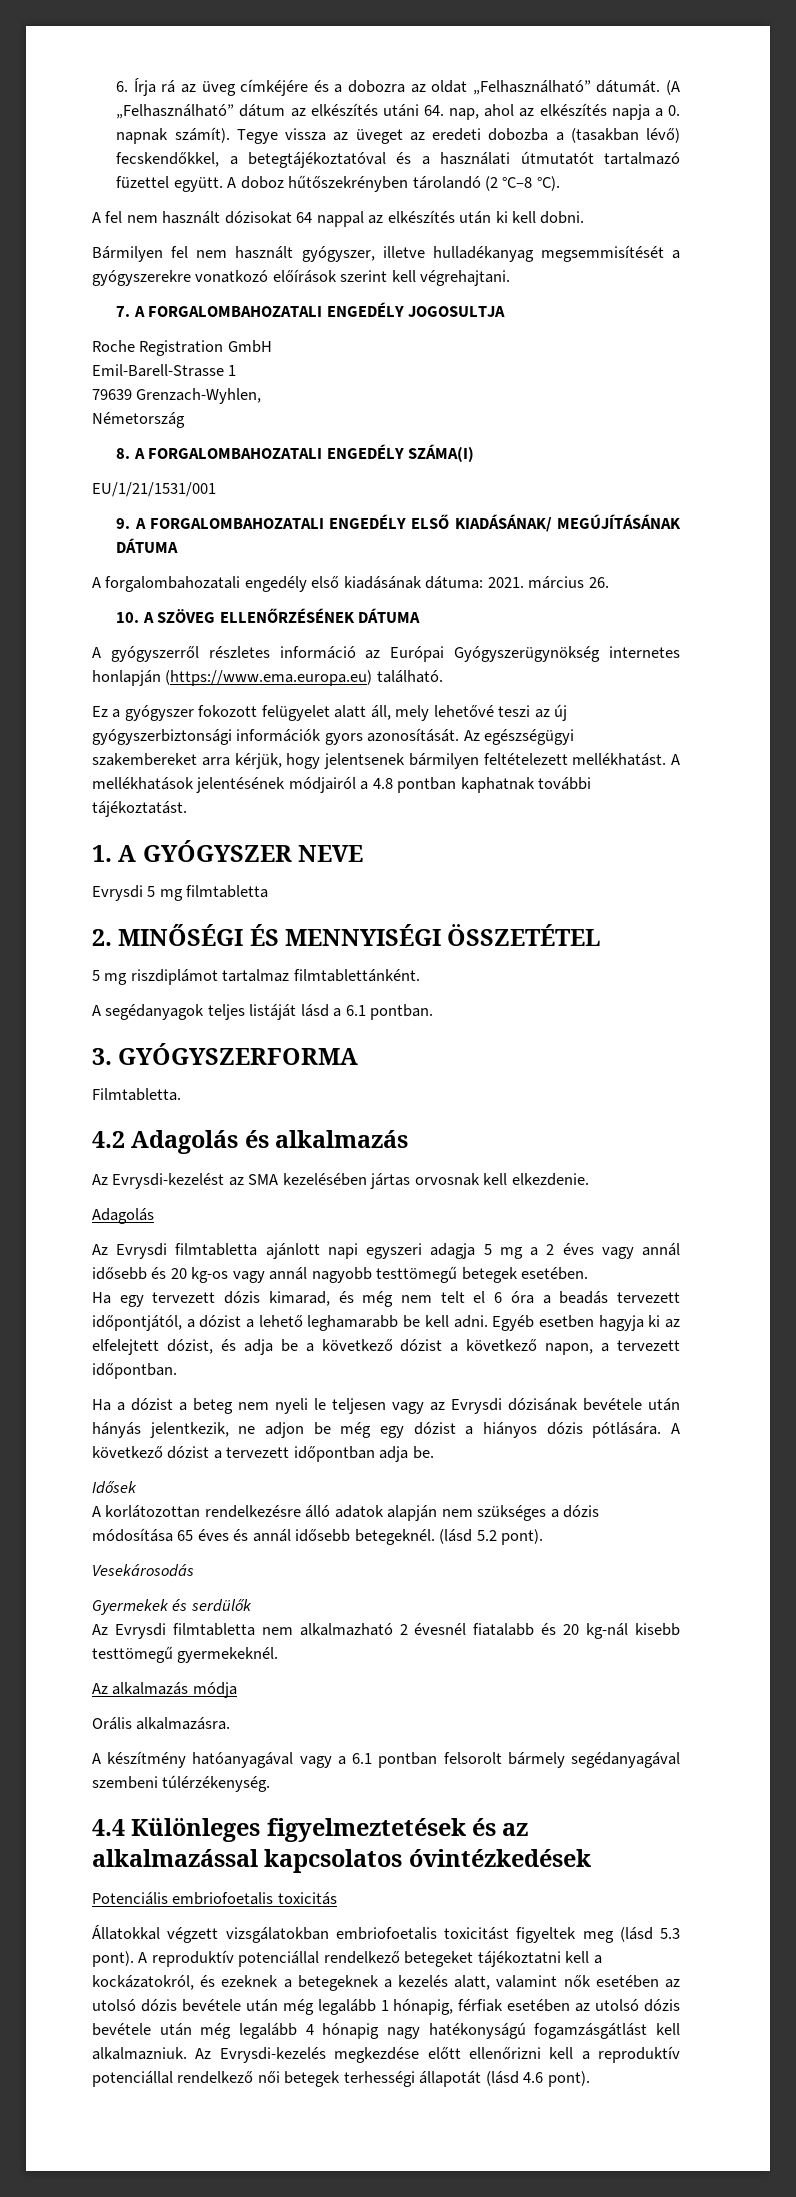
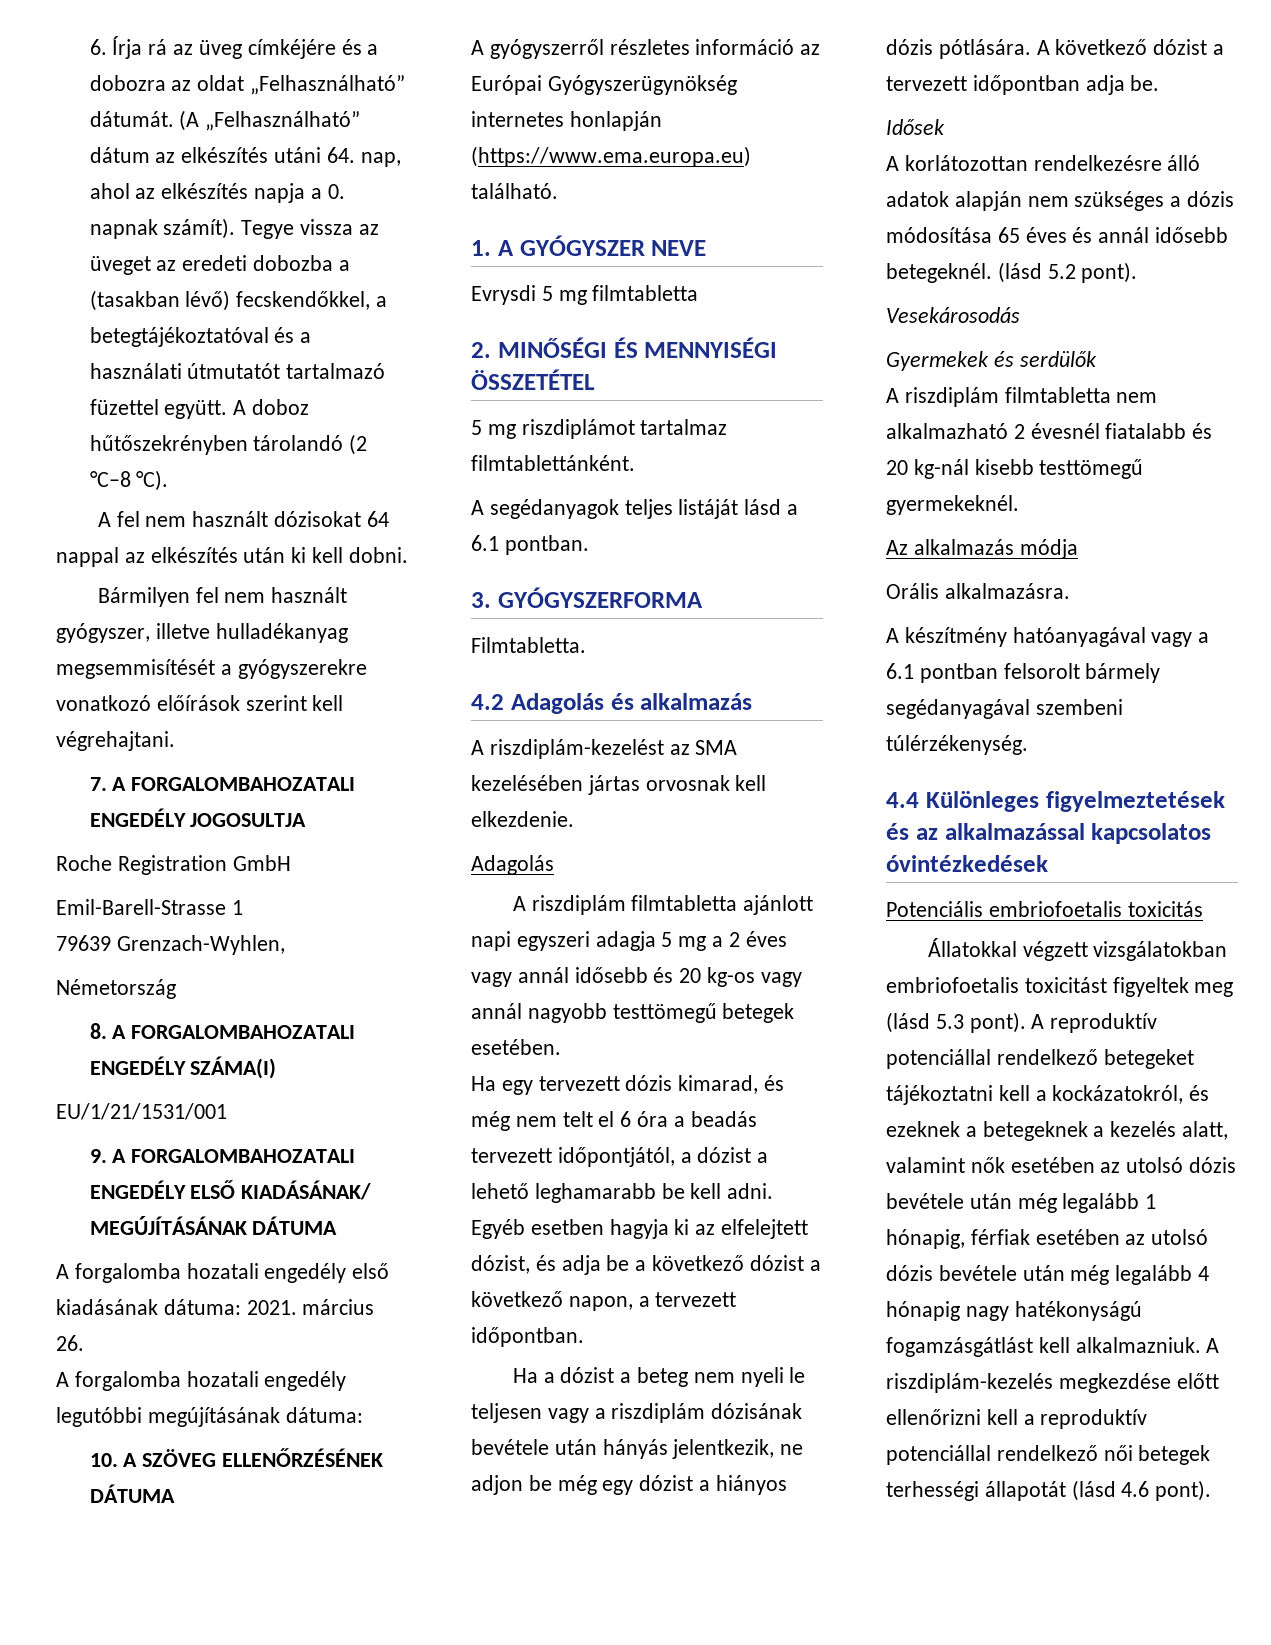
[105,576,241,592] forgalombahozatali -> [74,1263,259,1283] forgalomba hozatali
(609, 582) none -> [56,1371,347,1391] [56,1407,363,1427] // A forgalomba hozatali engedély legutóbbi megújításának dátuma:
[92,704,568,721] [92,728,575,745] [92,753,680,769] [92,777,592,793] [92,801,187,817] // Ez a gyógyszer fokozott felügyelet alatt áll, mely lehetővé teszi az új gyógyszerbiztonsági információk gyors azonosítását. Az egészségügyi szakembereket arra kérjük, hogy jelentsenek bármilyen feltételezett mellékhatást. A mellékhatások jelentésének módjairól a 4.8 pontban kaphatnak további tájékoztatást. -> (558, 191) none
[92,1173,225,1189] Az Evrysdi-kezelést -> [471,739,664,759] A riszdiplám-kezelést
[92,1243,168,1259] Az Evrysdi -> [512,895,626,915] A riszdiplám
[430,1398,502,1414] az Evrysdi -> [594,1403,706,1423] a riszdiplám
[92,1623,166,1639] Az Evrysdi -> [886,387,999,407] A riszdiplám
[195,2047,326,2063] Az Evrysdi-kezelés -> [1206,1338,1220,1353] [886,1373,1053,1393] A riszdiplám-kezelés

